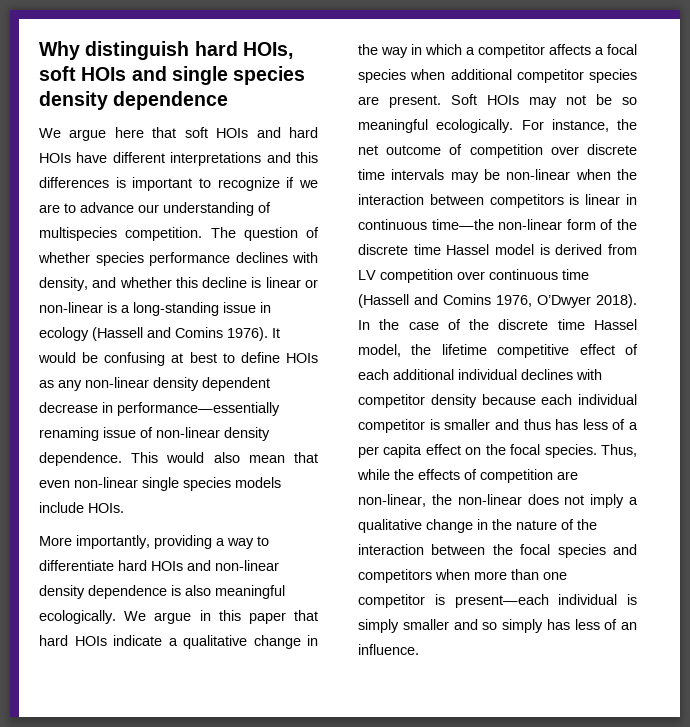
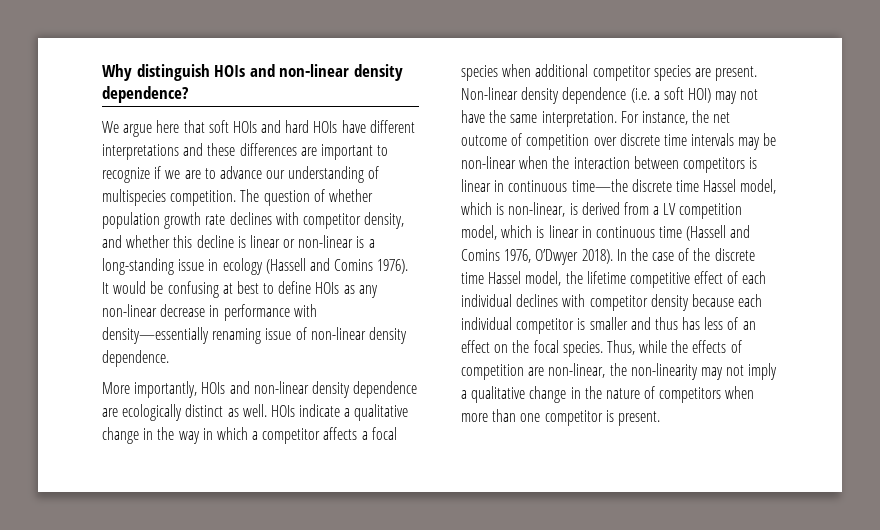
[194,41,293,59] [39,66,306,85] [39,91,229,110] hard HOIs, soft HOIs and single species density dependence -> [214,64,403,81] [102,86,189,103] HOIs and non-linear density dependence?
[296,152,318,163] [39,177,126,188] this differences is -> [207,143,317,156] these differences are
[95,252,318,266] species performance declines with -> [102,212,361,229] population growth rate declines with competitor
[153,377,270,391] [39,402,280,416] density dependent decrease in performance—essentially -> [160,304,317,321] [102,327,209,344] decrease in performance with density—essentially
[131,452,318,463] [39,477,281,491] [39,502,124,513] [39,535,269,549] [39,560,147,571] This would also mean that even non-linear single species models include HOIs. // More importantly, providing a way to differentiate hard -> [102,381,198,398] // More importantly,
[171,585,285,599] [39,610,318,624] [39,635,68,646] is also meaningful ecologically. We argue in this paper that hard -> [102,404,267,421] are ecologically distinct as well.
[451,94,637,108] [358,119,514,133] Soft HOIs may not be so meaningful ecologically. -> [461,87,759,104] [461,110,617,127] Non-linear density dependence (i.e. a soft HOI) may not have the same interpretation.
[498,219,637,230] [358,244,534,255] non-linear form of the discrete time Hassel model -> [631,179,777,194] [461,202,566,217] discrete time Hassel model, which is non-linear,
(637, 249) none -> [653,206,660,215] a
[457,271,485,280] over -> [461,225,592,240] model, which is linear in
[393,369,454,380] additional -> (767, 277) none
[629,422,638,430] [358,444,423,458] a per capita -> [742,321,756,330] an
[457,494,559,505] non-linear does -> [630,363,723,380] non-linearity may
[577,519,597,530] [358,544,637,558] the interaction between the focal species and -> (656, 392) none
[454,594,637,608] [358,619,637,633] [358,644,419,655] present—each individual is simply smaller and so simply has less of an influence. -> [617,411,660,426] present.

